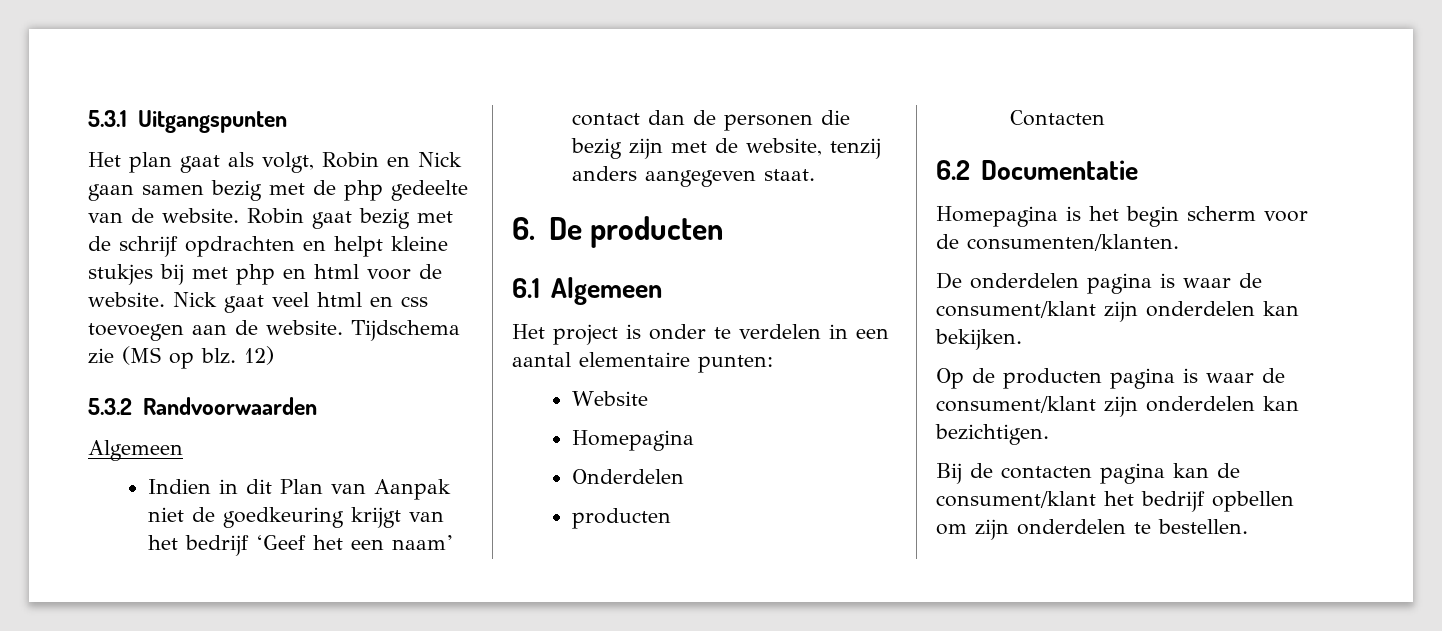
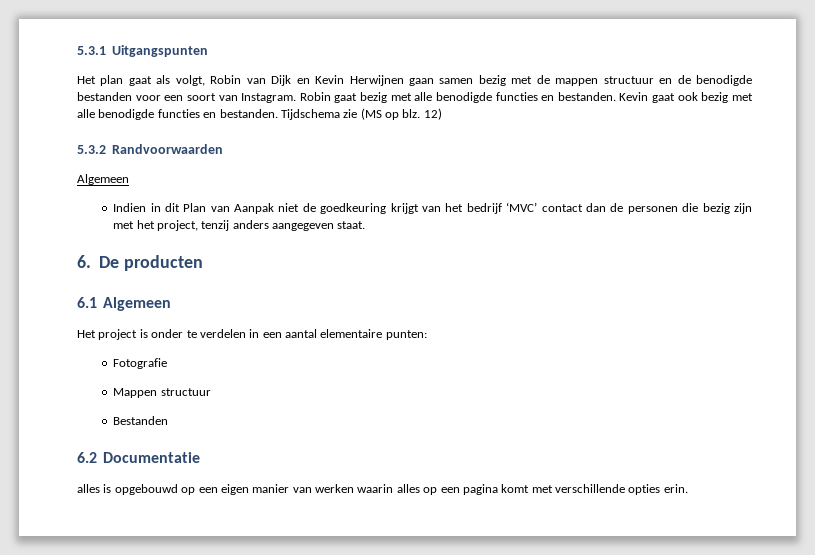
[387,152,462,167] en Nick -> [246,75,404,86] van Dijk en Kevin Herwijnen
[344,180,468,201] [88,208,453,229] [88,236,448,257] [88,264,442,285] [88,292,428,313] [88,320,343,341] php gedeelte van de website. Robin gaat bezig met de schrijf opdrachten en helpt kleine stukjes bij met php en html voor de website. Nick gaat veel html en css toevoegen aan de website. -> [555,75,752,86] [77,92,754,103] [77,109,278,120] mappen structuur en de benodigde bestanden voor een soort van Instagram. Robin gaat bezig met alle benodigde functies en bestanden. Kevin gaat ook bezig met alle benodigde functies en bestanden.
[256,535,454,550] ‘Geef het een naam’ -> [506,202,538,212] ‘MVC’
[715,138,823,156] de website, -> [136,220,198,231] het project,
[572,391,649,406] [572,430,695,451] [572,469,685,484] [572,508,672,529] [1009,110,1105,126] [936,160,1138,180] [936,206,1308,227] [936,234,1179,251] [936,272,1262,294] [936,301,1299,322] [935,329,1022,350] [936,368,1285,389] [936,396,1299,417] [935,424,1049,445] [936,463,1240,484] [936,491,1294,512] [936,519,1248,540] Website // Homepagina // Onderdelen // producten // Contacten // 6.2 Documentatie // Homepagina is het begin scherm voor de consumenten/klanten. // De onderdelen pagina is waar de consument/klant zijn onderdelen kan bekijken. // Op de producten pagina is waar de consument/klant zijn onderdelen kan bezichtigen. // Bij de contacten pagina kan de consument/klant het bedrijf opbellen om zijn onderdelen te bestellen. -> [113,358,168,369] [113,388,211,398] [113,416,169,425] [77,452,201,463] [77,484,688,495] Fotografie // Mappen structuur // Bestanden // 6.2 Documentatie // alles is opgebouwd op een eigen manier van werken waarin alles op een pagina komt met verschillende opties erin.

